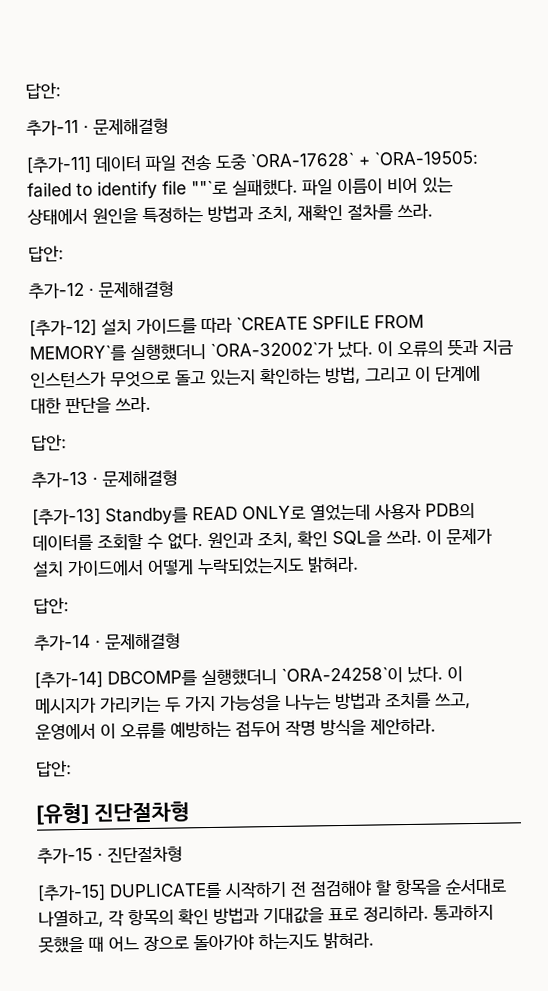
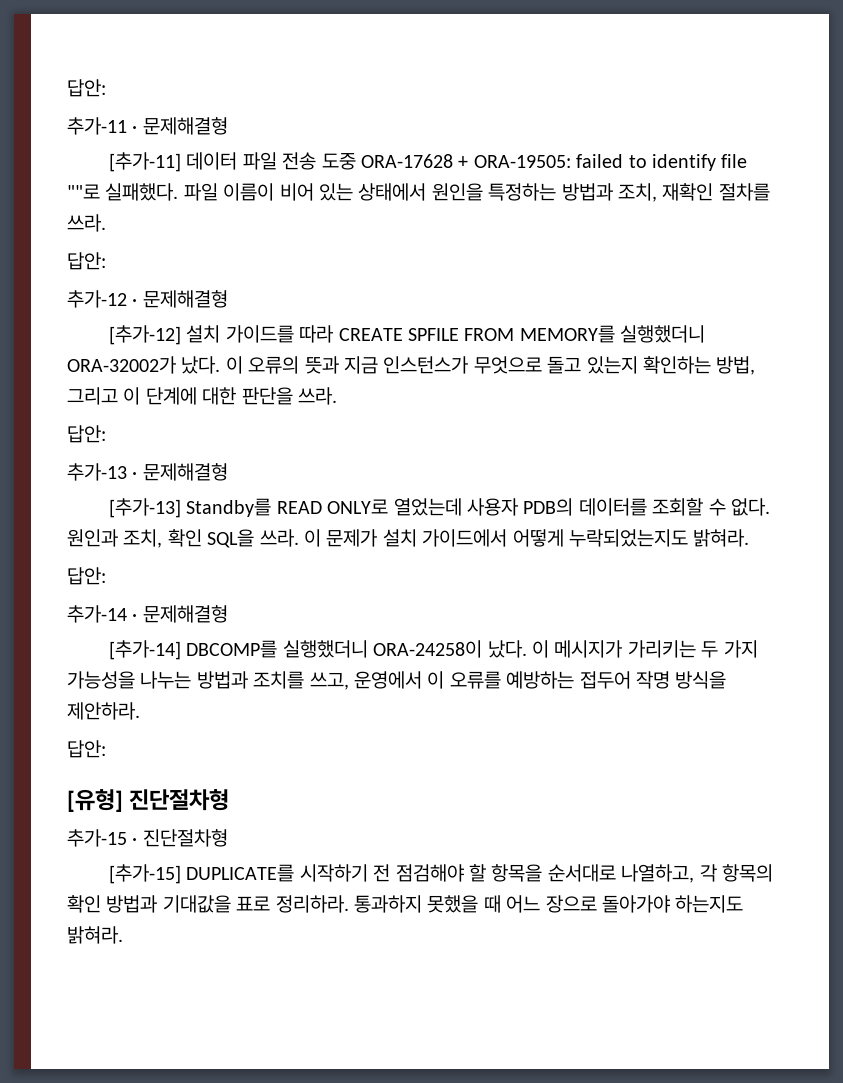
[250,149,478,168] `ORA-17628` + `ORA-19505: -> [361,154,571,168] ORA-17628 + ORA-19505:
[191,180,228,195] ""`로 -> [67,184,100,199] ""로
[236,316,308,331] `CREATE -> [338,328,403,341] CREATE
[29,342,334,362] MEMORY`를 실행했더니 `ORA-32002`가 -> [519,325,706,343] [67,356,176,374] MEMORY를 실행했더니 ORA-32002가
[281,667,403,684] `ORA-24258`이 -> [373,640,483,658] ORA-24258이

